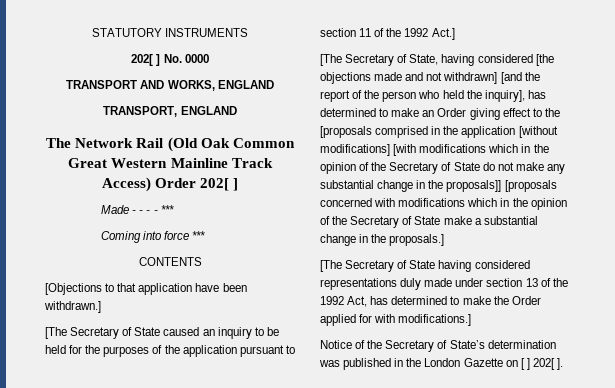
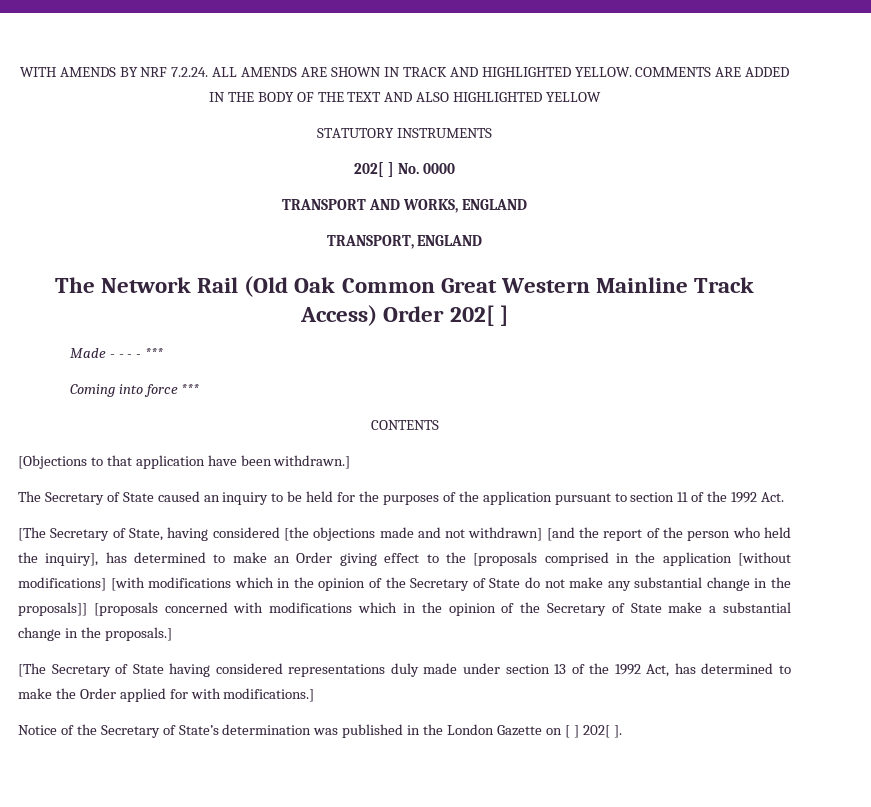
(91, 32) none -> [19,67,790,77] [208,92,602,102] WITH AMENDS BY NRF 7.2.24. ALL AMENDS ARE SHOWN IN TRACK AND HIGHLIGHTED YELLOW. COMMENTS ARE ADDED IN THE BODY OF THE TEXT AND ALSO HIGHLIGHTED YELLOW //
[45,327,67,339] [The -> [18,491,41,502] The
[431,28,455,40] Act.] -> [761,492,785,502] Act.

